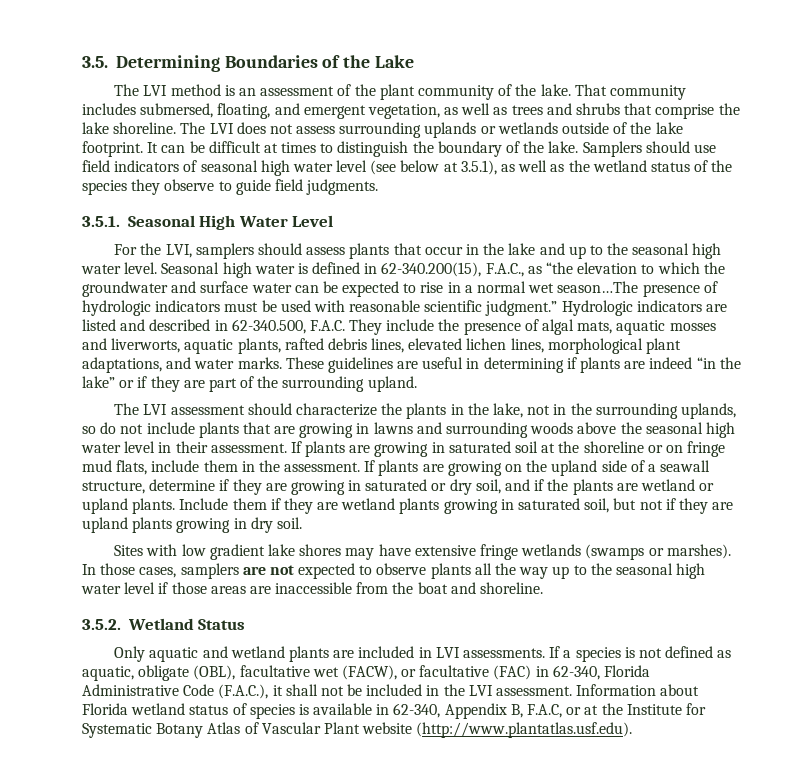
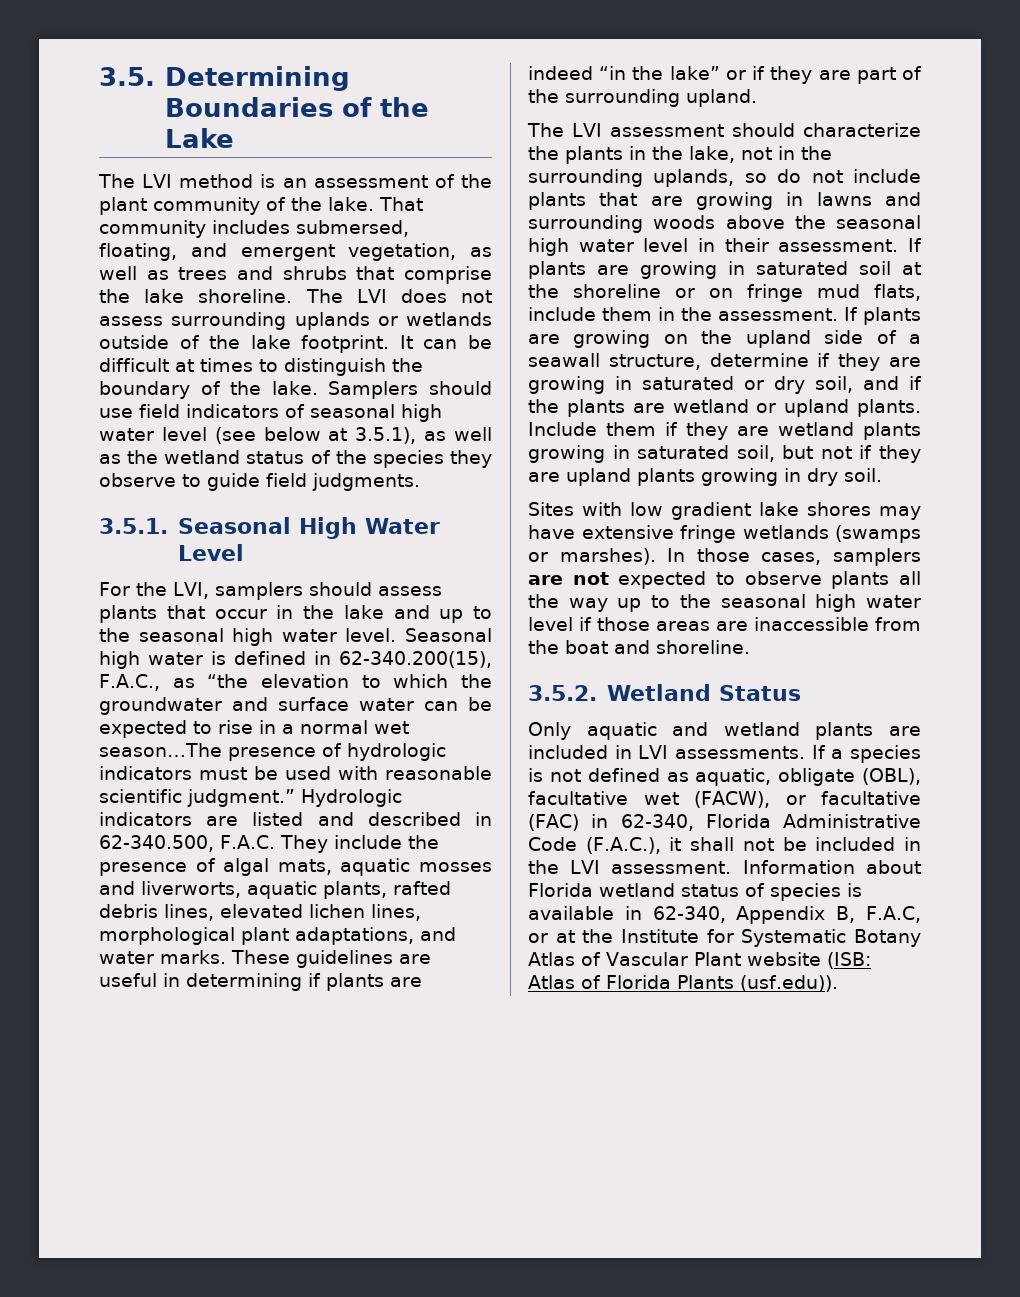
[416,722,633,738] (http://www.plantatlas.usf.edu). -> [826,952,871,969] [528,975,838,992] (ISB: Atlas of Florida Plants (usf.edu)).

